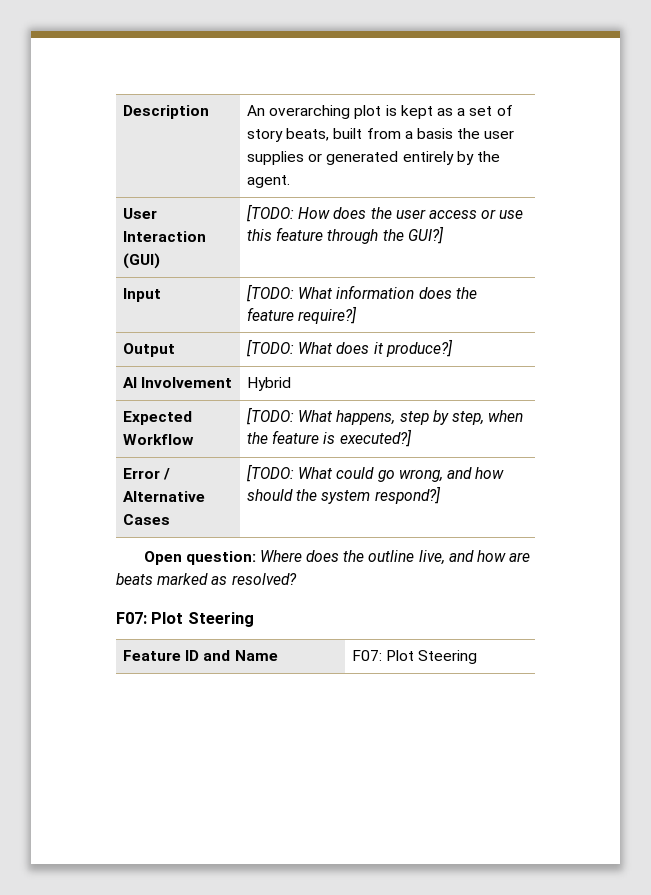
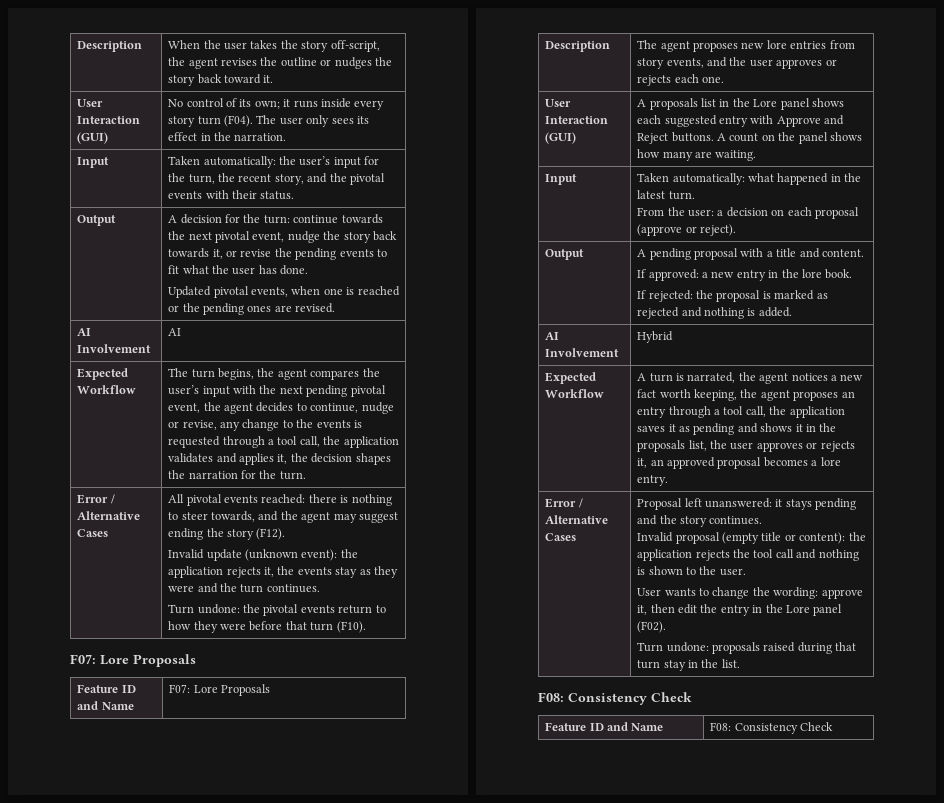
[123,105,210,119] [247,105,513,119] [247,128,515,142] [247,151,501,165] [247,175,291,188] [123,208,158,219] [123,231,207,242] [123,253,161,269] [247,204,524,222] [247,226,444,244] [123,288,162,302] [247,284,477,302] [247,306,358,324] [123,343,176,357] [247,339,453,357] Description | An overarching plot is kept as a set of story beats, built from a basis the user supplies or generated entirely by the agent. // User Interaction (GUI) | [TODO: How does the user access or use this feature through the GUI?] // Input | [TODO: What information does the feature require?] // Output | [TODO: What does it produce?] -> [77,41,143,52] [168,40,380,52] [168,57,392,69] [168,74,274,86] [77,99,104,107] [77,116,141,124] [77,132,109,144] [168,98,385,110] [168,115,369,127] [168,132,287,141] [77,157,110,168] [168,156,380,168] [168,173,385,185] [168,190,295,200] [77,215,117,226] [168,214,383,224] [168,231,397,243] [168,248,387,260] [168,265,309,275] [168,286,400,298] [168,303,336,315] [77,328,92,336] [77,344,152,353] [168,328,182,336] [77,368,129,380] [77,385,137,394] [168,368,380,380] [168,385,386,397] [168,402,394,414] [168,419,362,431] [168,436,399,448] [168,453,391,465] [168,470,306,480] [77,494,115,504] [77,511,141,520] [77,529,109,537] [168,494,392,506] [168,511,398,523] [168,528,286,540] [168,549,358,561] [168,566,398,578] [168,583,320,593] [168,604,386,616] [168,621,366,633] [70,654,196,667] [77,684,136,693] [77,701,134,710] [169,684,271,696] [545,41,611,52] [637,40,855,52] [637,57,837,69] [637,74,725,86] [545,99,572,107] [545,116,609,124] [545,132,577,144] [637,98,844,110] [637,115,845,127] [637,132,862,144] [637,149,757,161] [545,174,578,185] [637,173,862,185] [637,190,695,200] [637,207,859,219] [637,224,737,236] [545,249,585,260] [637,248,864,260] [637,269,853,281] [637,290,828,302] [637,307,792,319] Description | When the user takes the story off-script, the agent revises the outline or nudges the story back toward it. // User Interaction (GUI) | No control of its own; it runs inside every story turn (F04). The user only sees its effect in the narration. // Input | Taken automatically: the user’s input for the turn, the recent story, and the pivotal events with their status. // Output | A decision for the turn: continue towards the next pivotal event, nudge the story back towards it, or revise the pending events to fit what the user has done. // Updated pivotal events, when one is reached or the pending ones are revised. // AI Involvement | AI // Expected Workflow | The turn begins, the agent compares the user’s input with the next pending pivotal event, the agent decides to continue, nudge or revise, any change to the events is requested through a tool call, the application validates and applies it, the decision shapes the narration for the turn. // Error / Alternative Cases | All pivotal events reached: there is nothing to steer towards, and the agent may suggest ending the story (F12). // Invalid update (unknown event): the application rejects it, the events stay as they were and the turn continues. // Turn undone: the pivotal events return to how they were before that turn (F10). // F07: Lore Proposals // Feature ID and Name | F07: Lore Proposals // Description | The agent proposes new lore entries from story events, and the user approves or rejects each one. // User Interaction (GUI) | A proposals list in the Lore panel shows each suggested entry with Approve and Reject buttons. A count on the panel shows how many are waiting. // Input | Taken automatically: what happened in the latest turn. // From the user: a decision on each proposal (approve or reject). // Output | A pending proposal with a title and content. // If approved: a new entry in the lore book. // If rejected: the proposal is marked as rejected and nothing is added.
[247,407,524,425] [247,429,412,447] [123,468,171,480] [123,491,206,502] [123,514,171,525] [247,464,505,482] [247,486,441,504] [143,550,531,565] [116,573,297,585] [116,612,254,627] [123,650,278,661] [352,650,478,664] [TODO: What happens, step by step, when the feature is executed?] // Error / Alternative Cases | [TODO: What could go wrong, and how should the system respond?] // Open question: Where does the outline live, and how are beats marked as resolved? // F07: Plot Steering // Feature ID and Name | F07: Plot Steering -> [637,372,864,384] [637,389,855,401] [637,406,845,418] [637,423,837,435] [637,440,855,452] [637,457,841,469] [637,475,669,486] [545,498,583,508] [545,515,609,524] [545,533,577,541] [637,498,857,510] [637,515,763,527] [637,532,866,544] [637,549,859,561] [637,566,746,576] [637,587,863,599] [637,604,843,616] [637,621,667,633] [637,642,857,654] [637,659,740,671] [538,692,692,705] [545,722,664,731] [710,722,834,734] A turn is narrated, the agent notices a new fact worth keeping, the agent proposes an entry through a tool call, the application saves it as pending and shows it in the proposals list, the user approves or rejects it, an approved proposal becomes a lore entry. // Error / Alternative Cases | Proposal left unanswered: it stays pending and the story continues. // Invalid proposal (empty title or content): the application rejects the tool call and nothing is shown to the user. // User wants to change the wording: approve it, then edit the entry in the Lore panel (F02). // Turn undone: proposals raised during that turn stay in the list. // F08: Consistency Check // Feature ID and Name | F08: Consistency Check

